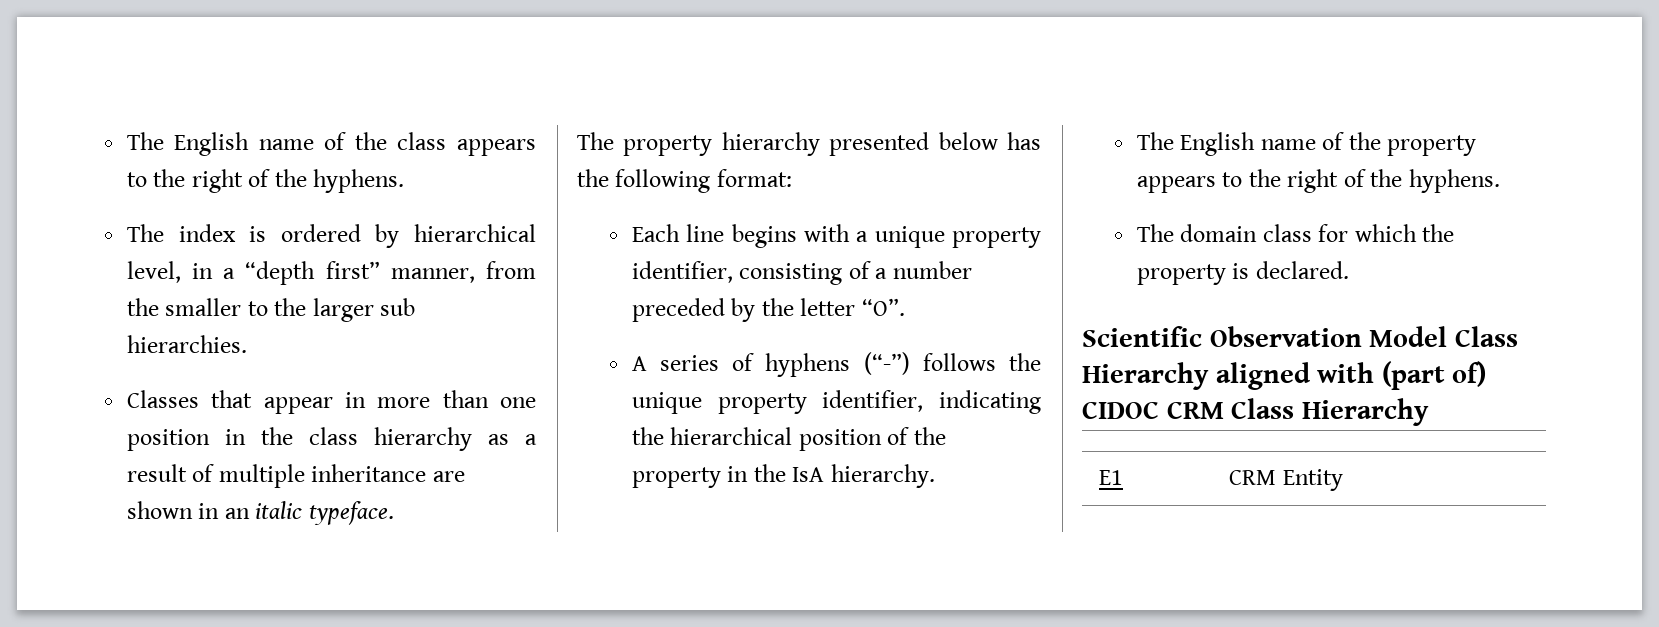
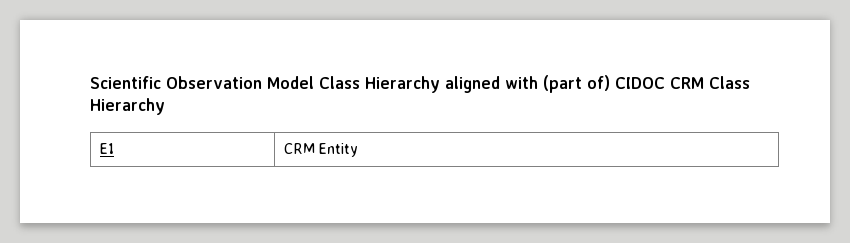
[126,132,536,156] [126,169,405,193] [126,224,536,248] [126,261,536,285] [126,298,416,322] [126,335,247,353] [126,390,536,414] [126,427,538,451] [126,464,465,488] [126,501,394,525] [577,132,1041,156] [577,169,792,193] [631,224,1041,248] [631,261,972,285] [631,298,905,322] [631,352,1041,377] [631,390,1041,414] [631,427,946,451] [631,464,935,488] [1136,132,1477,156] [1136,169,1500,193] [1136,224,1455,242] [1136,261,1349,285] The English name of the class appears to the right of the hyphens. // The index is ordered by hierarchical level, in a “depth first” manner, from the smaller to the larger sub hierarchies. // Classes that appear in more than one position in the class hierarchy as a result of multiple inheritance are shown in an italic typeface. // The property hierarchy presented below has the following format: // Each line begins with a unique property identifier, consisting of a number preceded by the letter “O”. // A series of hyphens (“-”) follows the unique property identifier, indicating the hierarchical position of the property in the IsA hierarchy. // The English name of the property appears to the right of the hyphens. // The domain class for which the property is declared. // -> (90, 82) none

